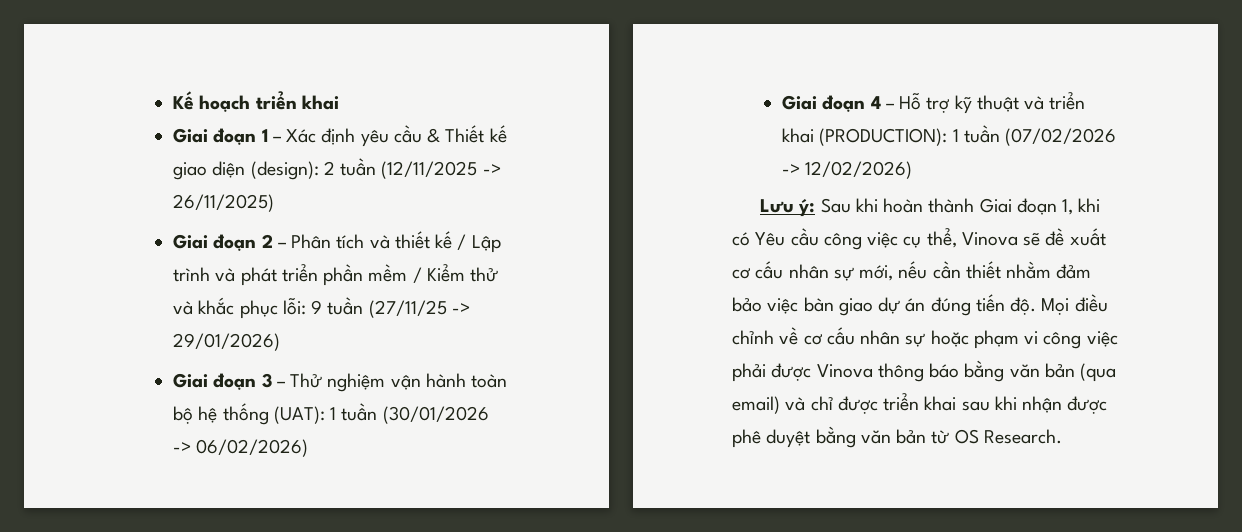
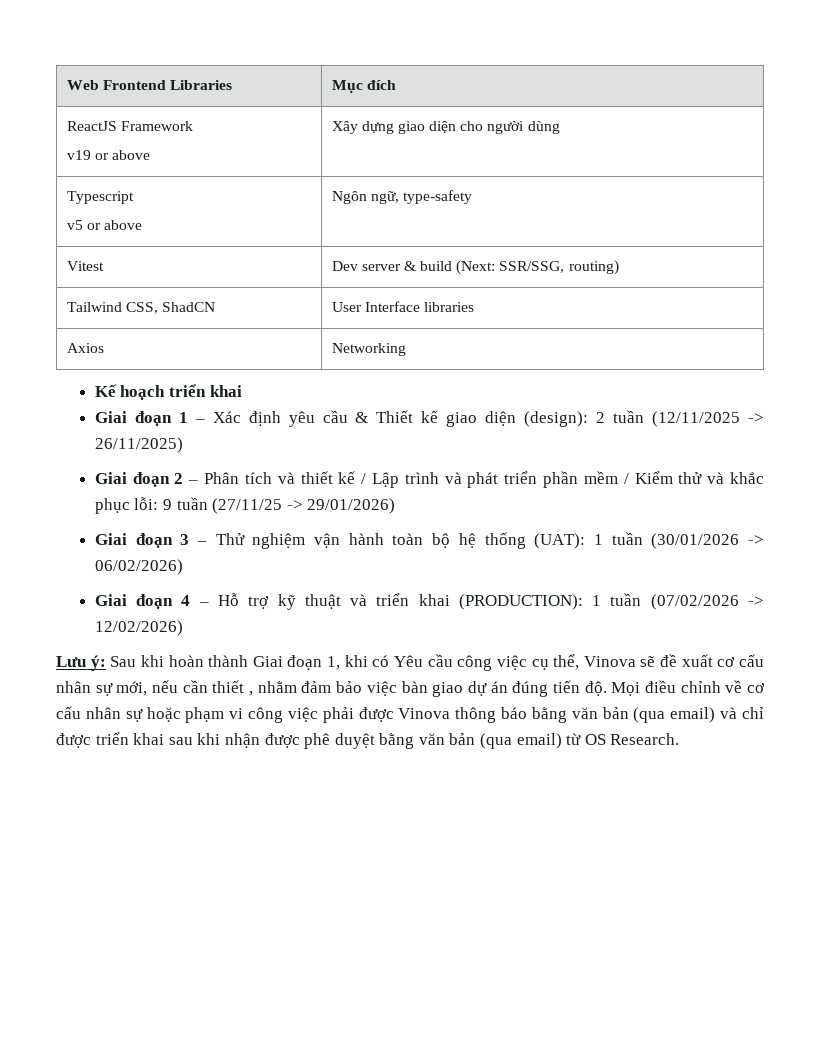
(173, 100) none -> [66,80,232,90] [331,80,396,93] [66,121,193,131] [66,150,150,160] [331,121,560,134] [66,191,134,204] [66,220,142,230] [331,190,472,204] [66,261,104,271] [331,260,619,275] [66,302,215,314] [331,301,474,312] [66,343,104,353] [331,343,406,356] Web Frontend Libraries | Mục đích // ReactJS Framework // v19 or above | Xây dựng giao diện cho người dùng // Typescript // v5 or above | Ngôn ngữ, type-safety // Vitest | Dev server & build (Next: SSR/SSG, routing) // Tailwind CSS, ShadCN | User Interface libraries // Axios | Networking //
(1001, 270) none -> [249,691,254,696] ,
(927, 436) none -> [480,733,562,749] (qua email)

